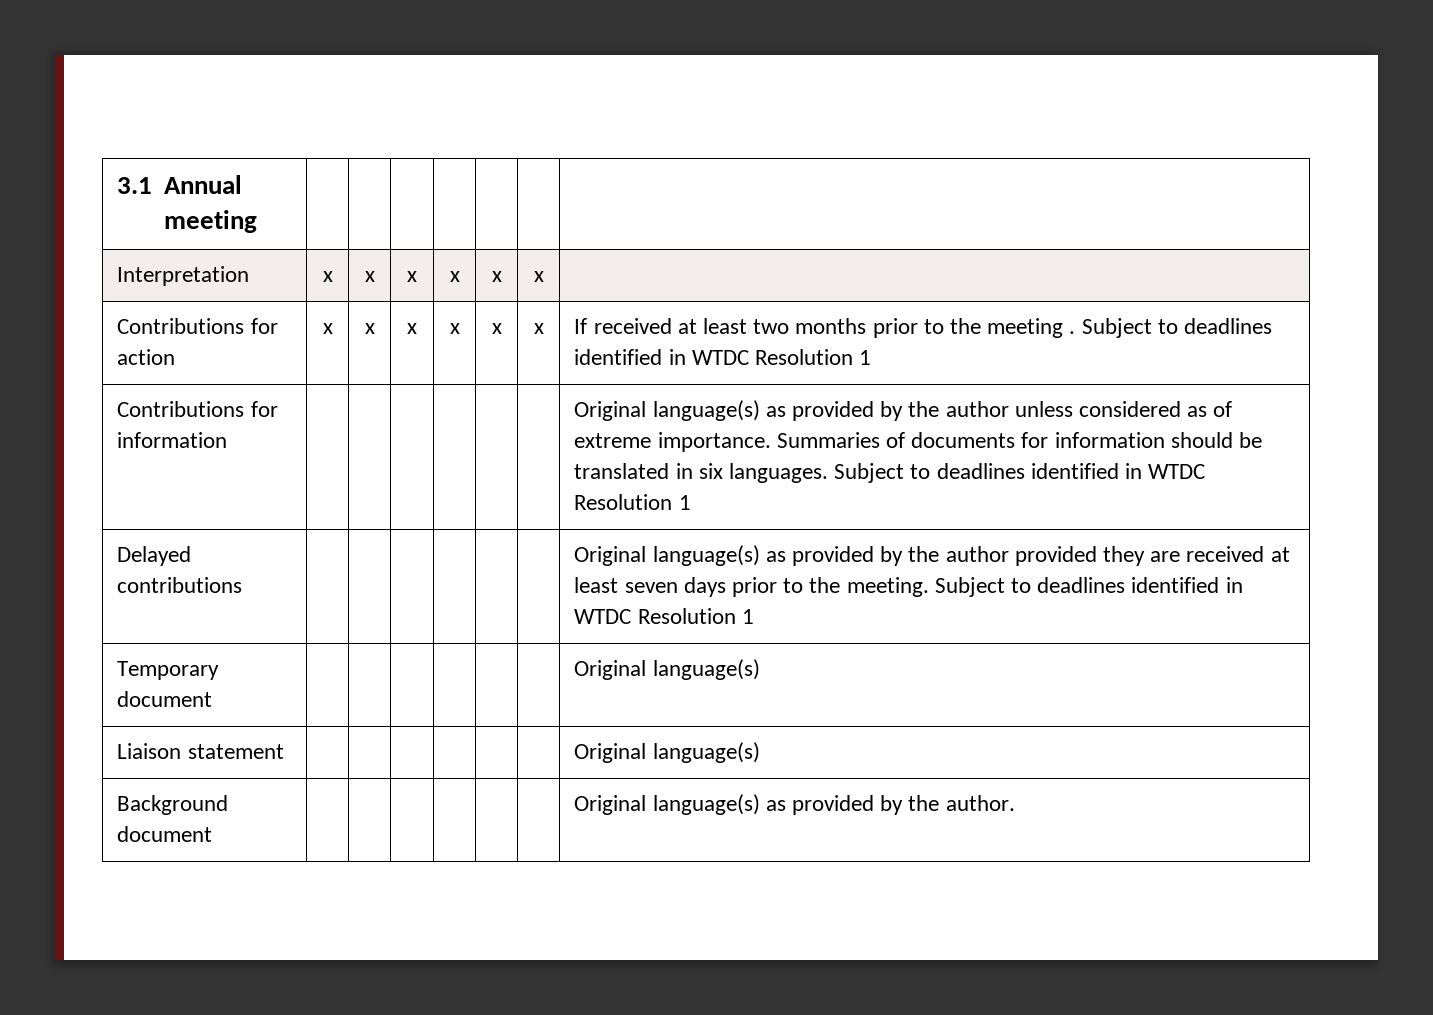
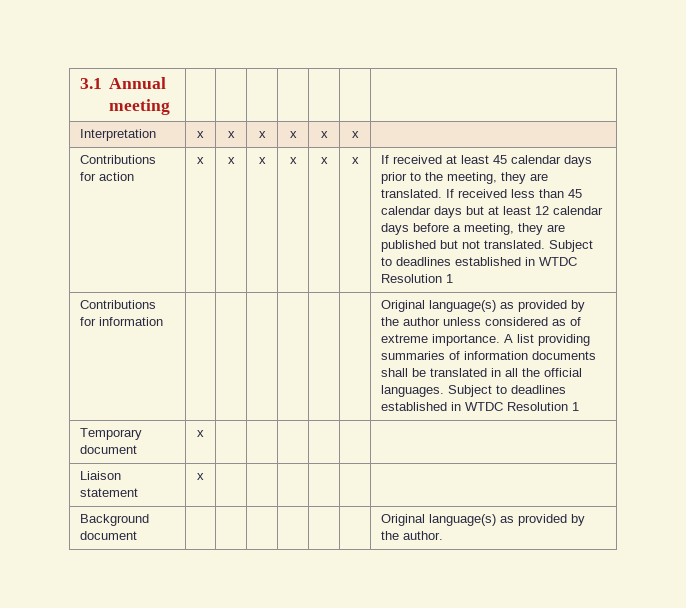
[753,318,1273,338] [574,349,663,365] two months prior to the meeting . Subject to deadlines identified -> [493,155,593,167] [381,172,549,184] [381,189,583,198] [381,206,604,218] [381,223,566,235] [381,240,594,252] [381,257,522,266] 45 calendar days prior to the meeting, they are translated. If received less than 45 calendar days but at least 12 calendar days before a meeting, they are published but not translated. Subject to deadlines established
[776,432,1263,448] [574,463,1206,483] [574,494,691,510] [117,546,192,566] [117,577,243,593] [574,545,1290,566] [574,577,1220,597] Summaries of documents for information should be translated in six languages. Subject to deadlines identified in WTDC Resolution 1 // Delayed contributions | | | | | | | Original language(s) as provided by the author provided they are received at least seven days prior to the meeting. Subject to deadlines identified -> [504,334,591,346] [381,351,597,360] [381,368,583,377] [381,385,567,397] [381,402,448,411] A list providing summaries of information documents shall be translated in all the official languages. Subject to deadlines established
[574,659,760,680] | | | | | | Original language(s) -> [197,430,204,437] x | | | | | |
[574,742,760,763] | | | | | | Original language(s) -> [197,473,204,480] x | | | | | |

